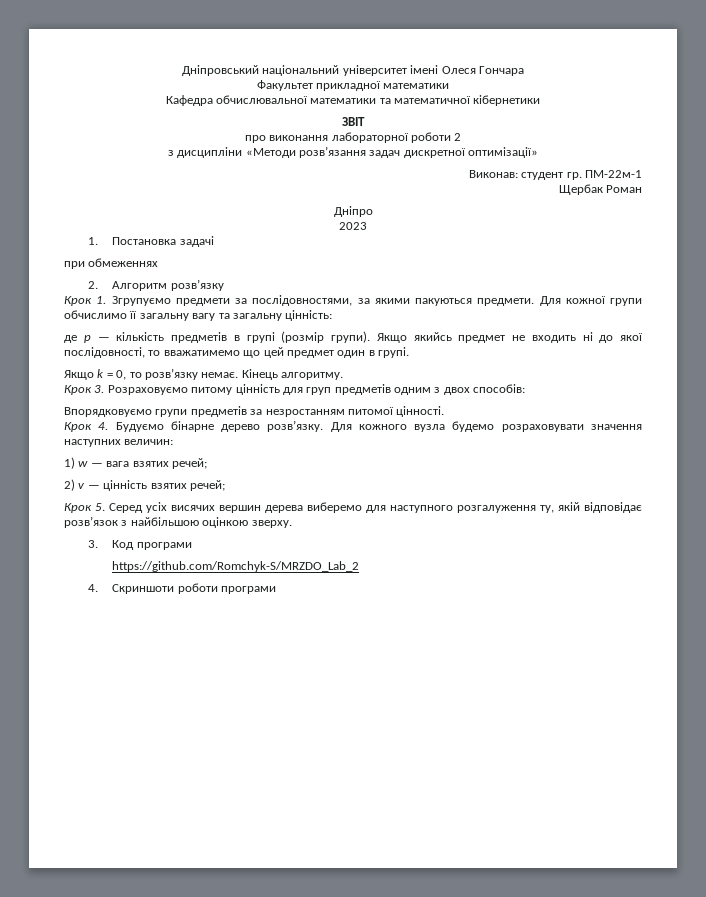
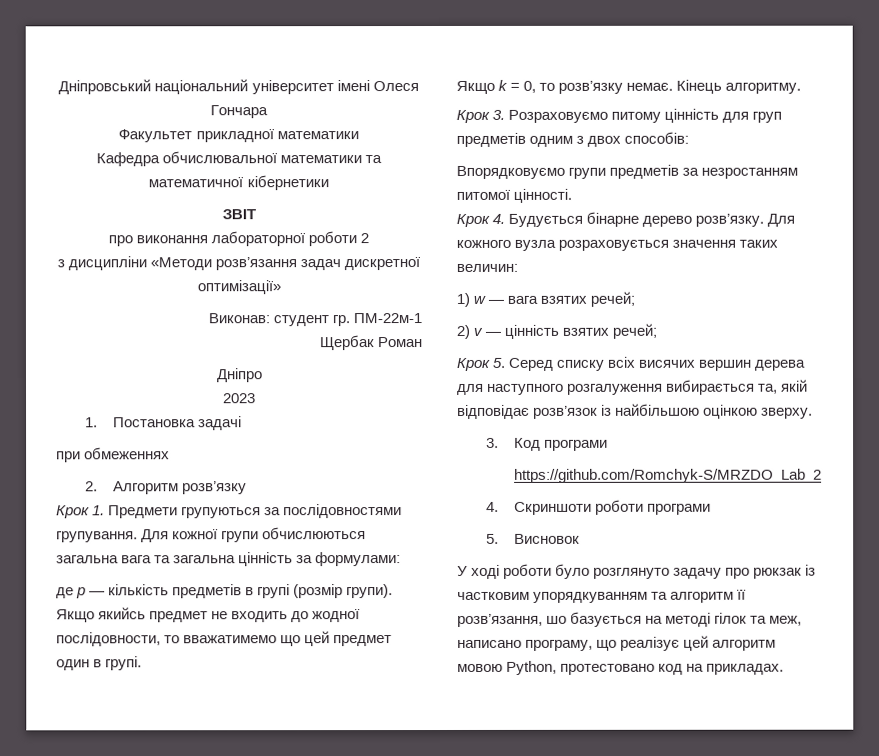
[111,295,642,306] [64,310,333,321] Згрупуємо предмети за послідовностями, за якими пакуються предмети. Для кожної групи обчислимо її загальну вагу та загальну цінність: -> [108,504,403,519] [56,527,367,543] [56,552,402,567] Предмети групуються за послідовностями групування. Для кожної групи обчислюються загальна вага та загальна цінність за формулами:
[582,332,643,343] [64,347,145,358] ні до якої послідовності, -> [291,609,362,623] [56,632,161,647] до жодної послідовности,
[115,422,164,432] Будуємо -> [508,213,584,227] Будується
[452,421,642,432] [64,439,121,447] будемо розраховувати значення наступних -> [558,239,779,251] розраховується значення таких
[146,502,167,513] усіх -> [556,356,636,371] списку всіх
[307,502,362,513] виберемо -> (806, 365) none
[540,505,554,513] ту, -> [666,379,779,395] вибирається та,
[121,520,128,526] з -> [601,404,613,416] із
(277, 590) none -> [485,533,581,544] [457,563,817,579] [457,589,748,603] [457,611,803,627] [457,635,777,651] [457,660,785,675] // 5. Висновок // У ході роботи було розглянуто задачу про рюкзак із частковим упорядкуванням та алгоритм її розв’язання, шо базується на методі гілок та меж, написано програму, що реалізує цей алгоритм мовою Python, протестовано код на прикладах.

